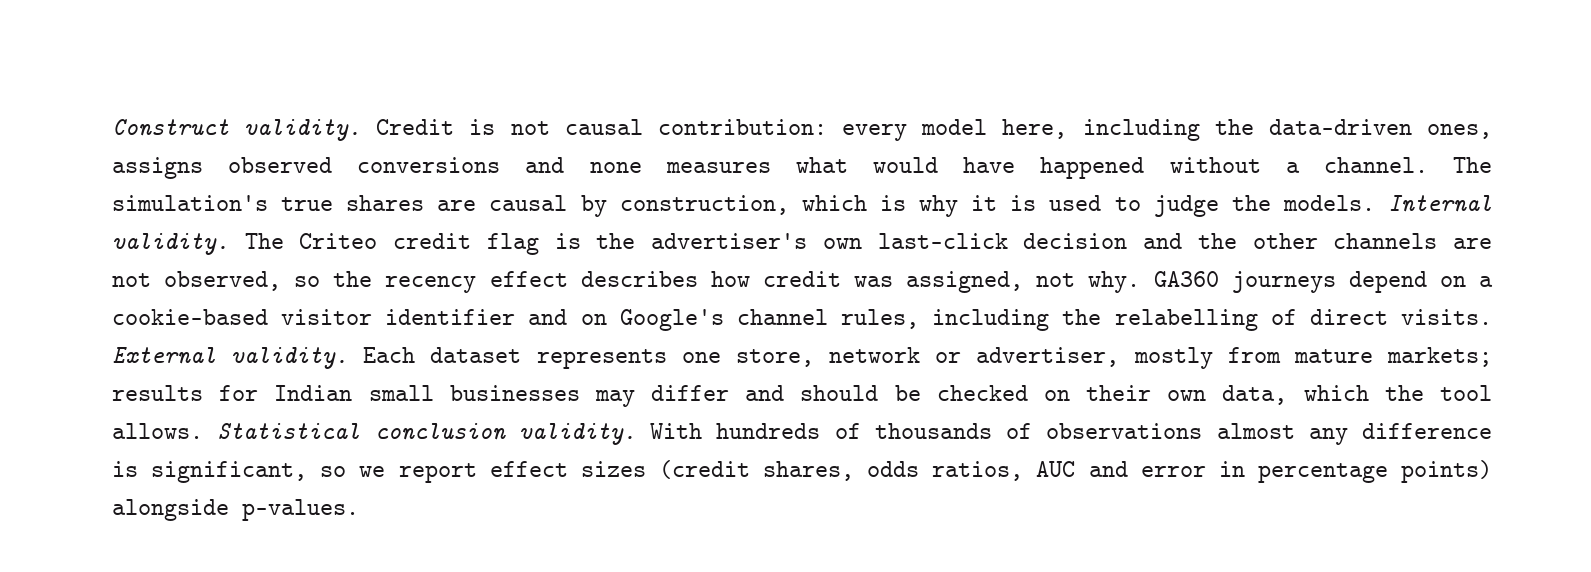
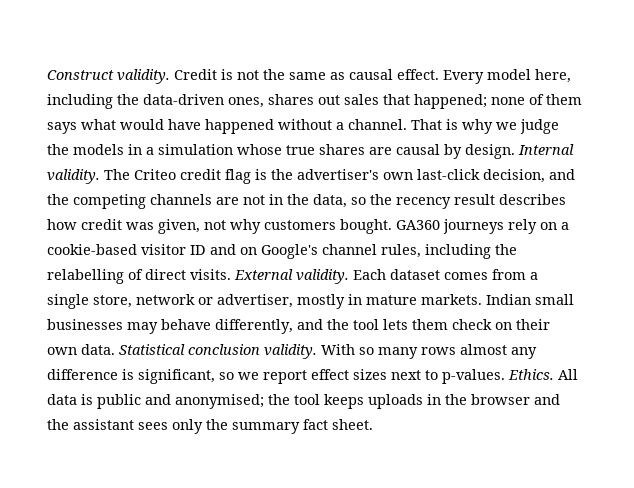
[564,119,908,141] causal contribution: every -> [263,69,484,84] the same as causal effect. Every
[112,157,771,179] assigns observed conversions and none measures -> [268,94,582,109] [47,122,77,134] shares out sales that happened; none of them says
[1453,157,1493,173] [112,195,268,211] The simulation's -> [411,119,559,134] [47,144,282,155] That is why we judge the models in a simulation whose
[619,195,1375,217] construction, which is why it is used to judge the models. -> [465,144,515,159] design.
[1023,233,1318,249] decision and the other -> [483,169,575,183] [47,194,146,209] decision, and the competing
[164,271,282,291] observed, -> [269,194,347,208] in the data,
[489,271,568,287] effect -> [454,194,495,205] result
[906,271,1141,293] assigned, not why. -> [158,219,392,234] given, not why customers bought.
[1348,271,1427,293] depend -> [508,219,537,234] rely
[385,309,516,325] identifier -> [190,245,206,255] ID
[536,349,721,369] represents one -> [444,269,538,280] [47,294,89,309] comes from a single
[1227,347,1493,367] [112,385,1493,407] [112,423,1203,445] from mature markets; results for Indian small businesses may differ and should be checked on their own data, which the tool allows. Statistical conclusion validity. With hundreds of thousands of observations -> [348,294,574,305] [47,319,550,334] [47,344,456,359] in mature markets. Indian small businesses may behave differently, and the tool lets them check on their own data. Statistical conclusion validity. With so many rows
[658,460,1492,483] [112,499,359,521] (credit shares, odds ratios, AUC and error in percentage points) alongside p-values. -> [391,369,578,384] [47,394,560,409] [47,419,373,434] next to p-values. Ethics. All data is public and anonymised; the tool keeps uploads in the browser and the assistant sees only the summary fact sheet.

